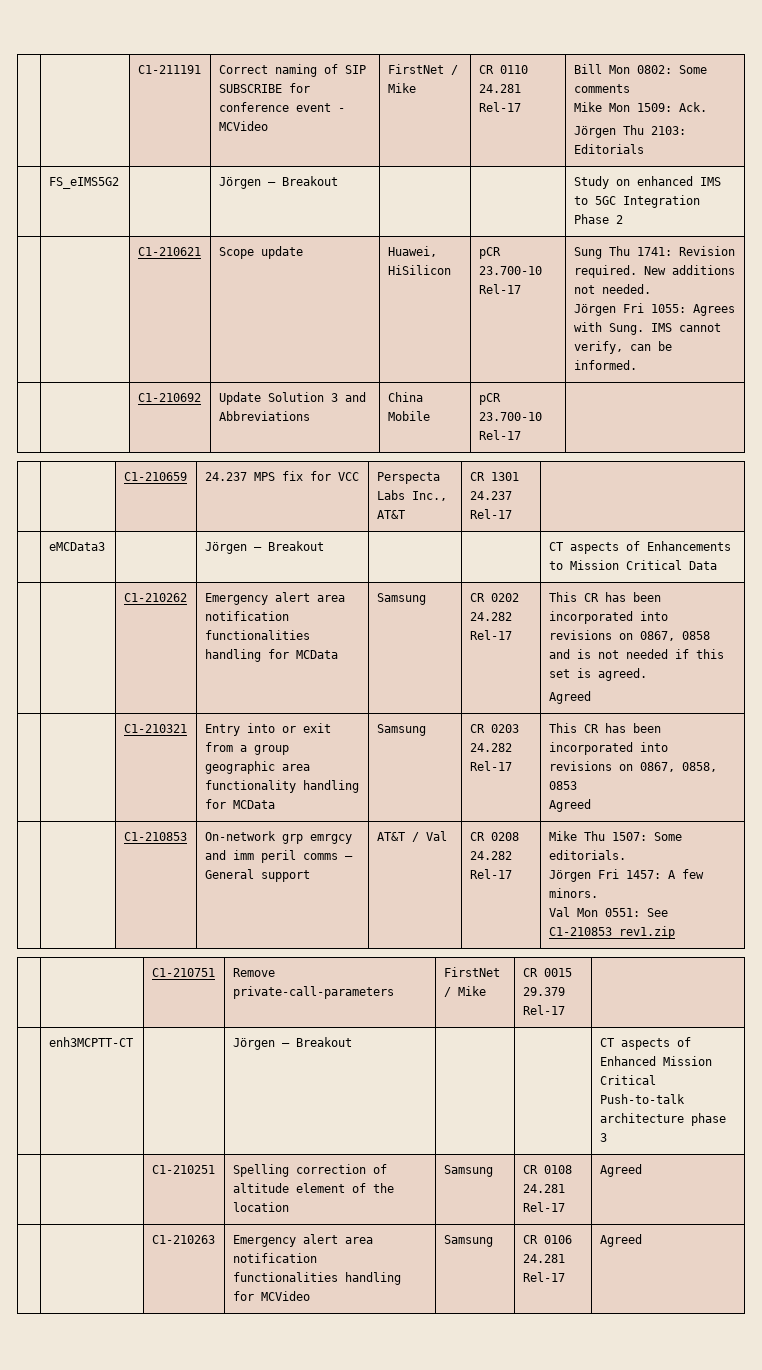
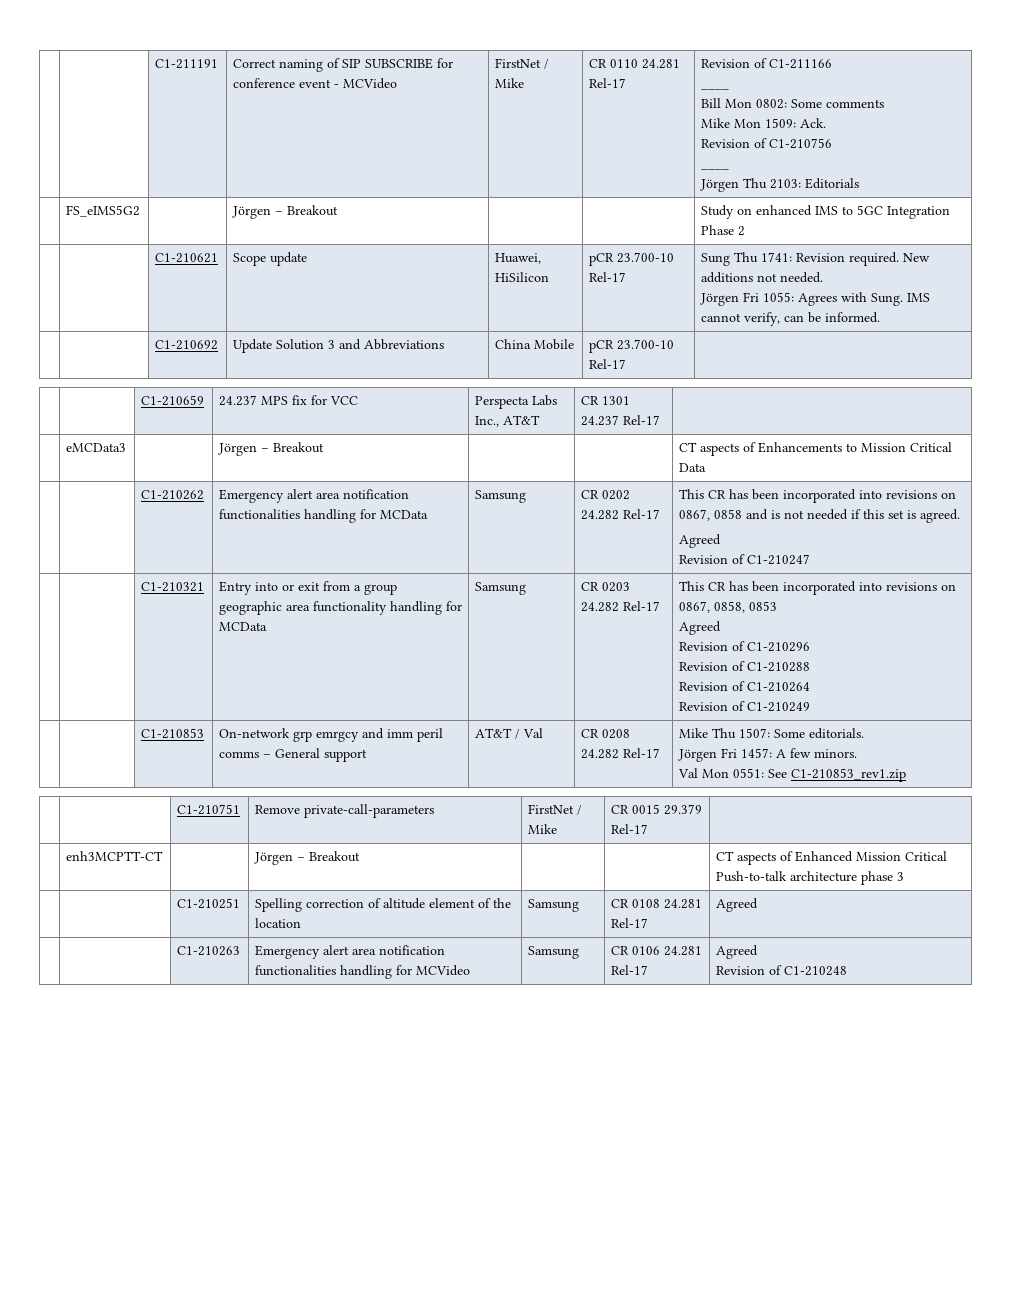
(521, 107) none -> [700,58,832,69] [700,88,729,90] Revision of C1-211166 // ____ //
(707, 107) none -> [700,138,832,149] [700,168,729,170] // Revision of C1-210756 // ____
(591, 697) none -> [678,554,810,565] // Revision of C1-210247
(591, 805) none -> [678,641,810,652] [678,661,810,672] [678,681,810,692] [678,701,810,712] // Revision of C1-210296 // Revision of C1-210288 // Revision of C1-210264 // Revision of C1-210249
(642, 1240) none -> [715,965,847,976] // Revision of C1-210248

